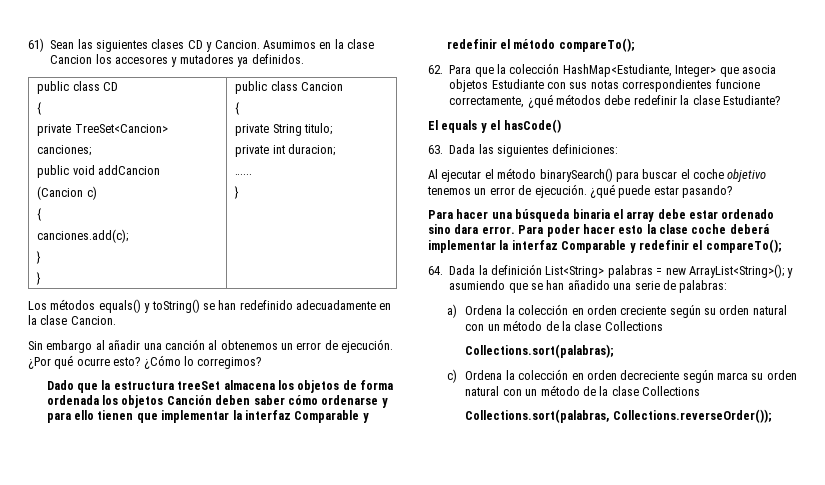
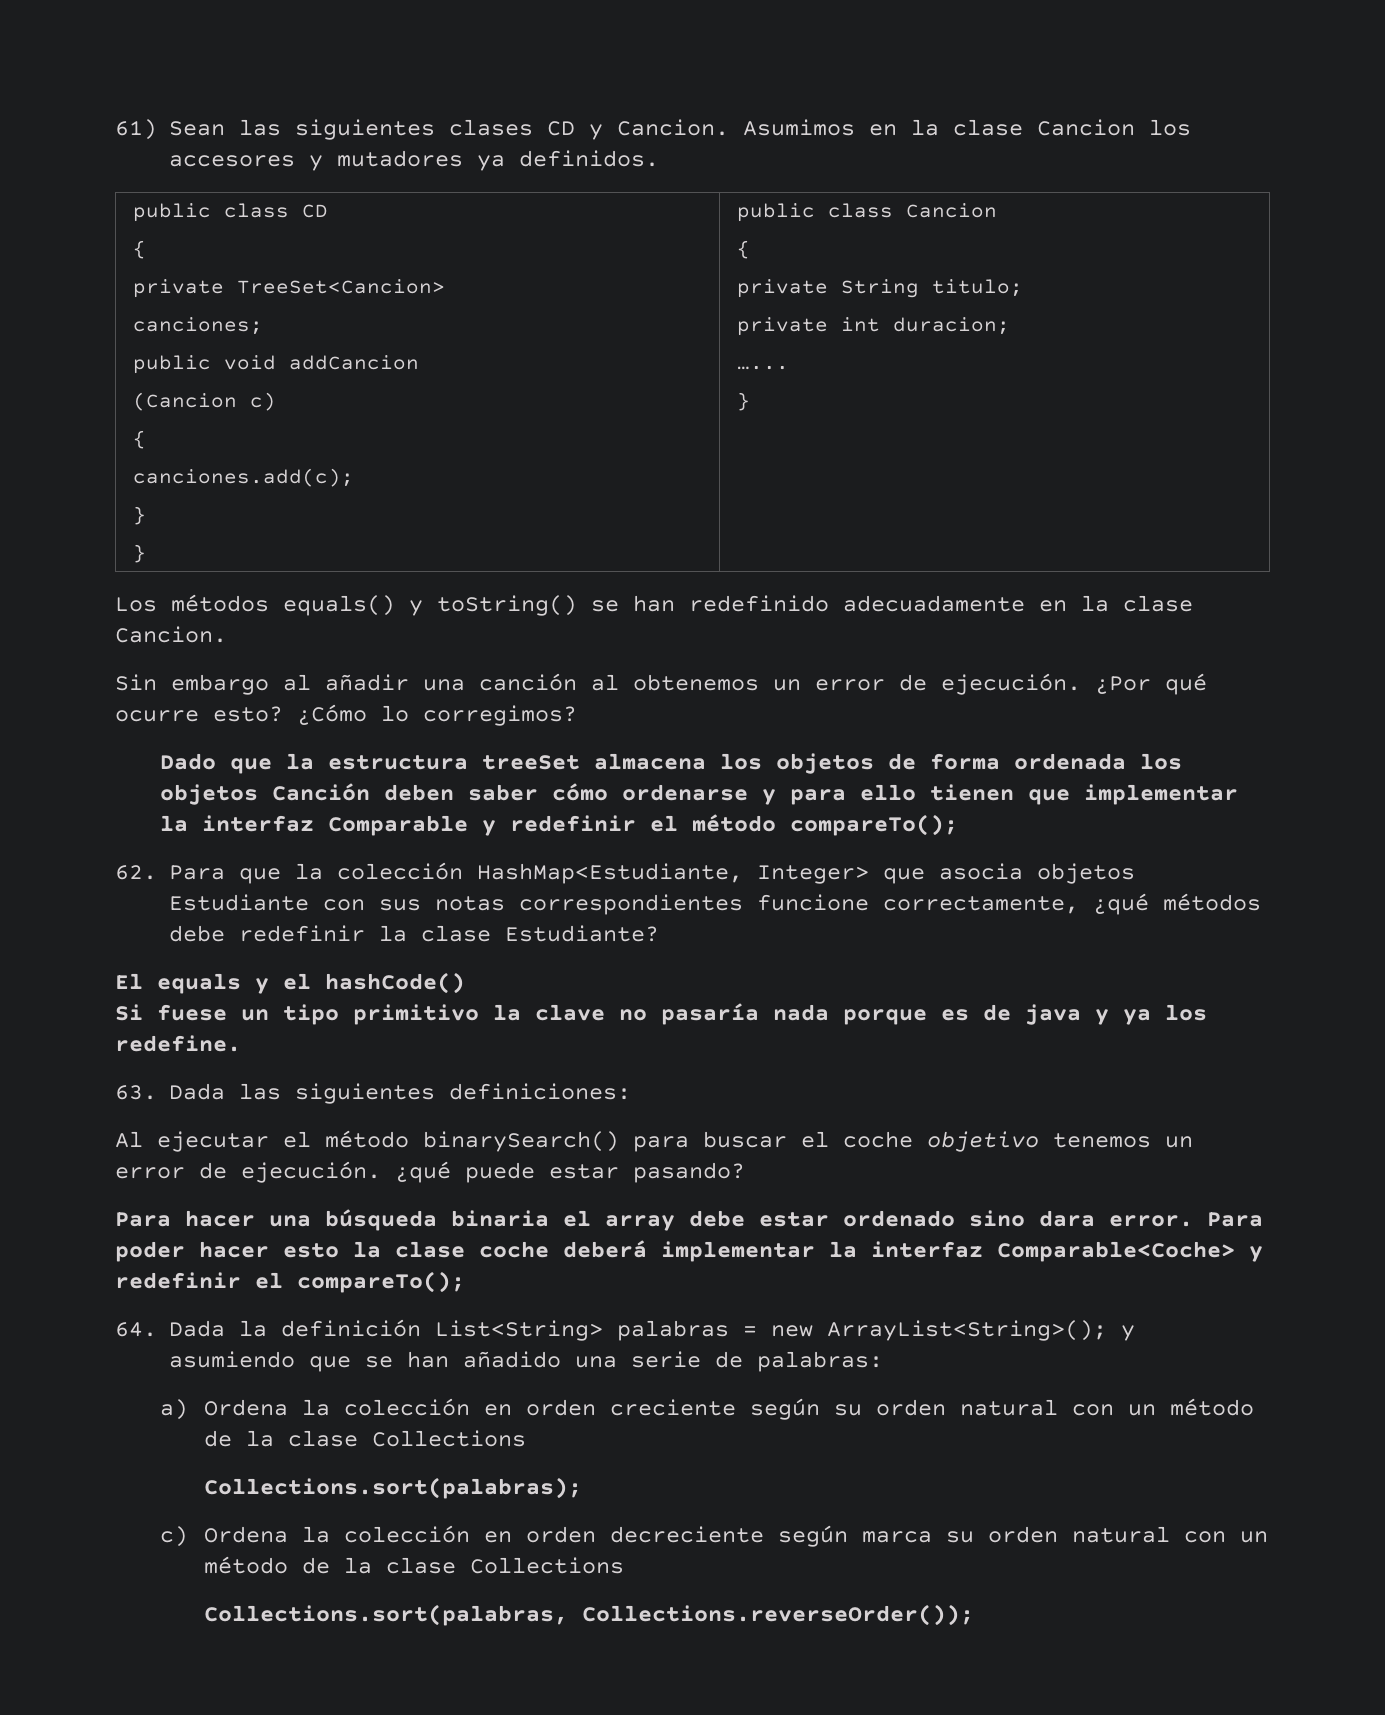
[503,119,561,133] hasCode() -> [325,972,465,994] [115,1003,1207,1025] [115,1035,241,1052] hashCode() // Si fuese un tipo primitivo la clave no pasaría nada porque es de java y ya los redefine.
[561,240,627,253] Comparable -> [997,1241,1235,1262] Comparable<Coche>

